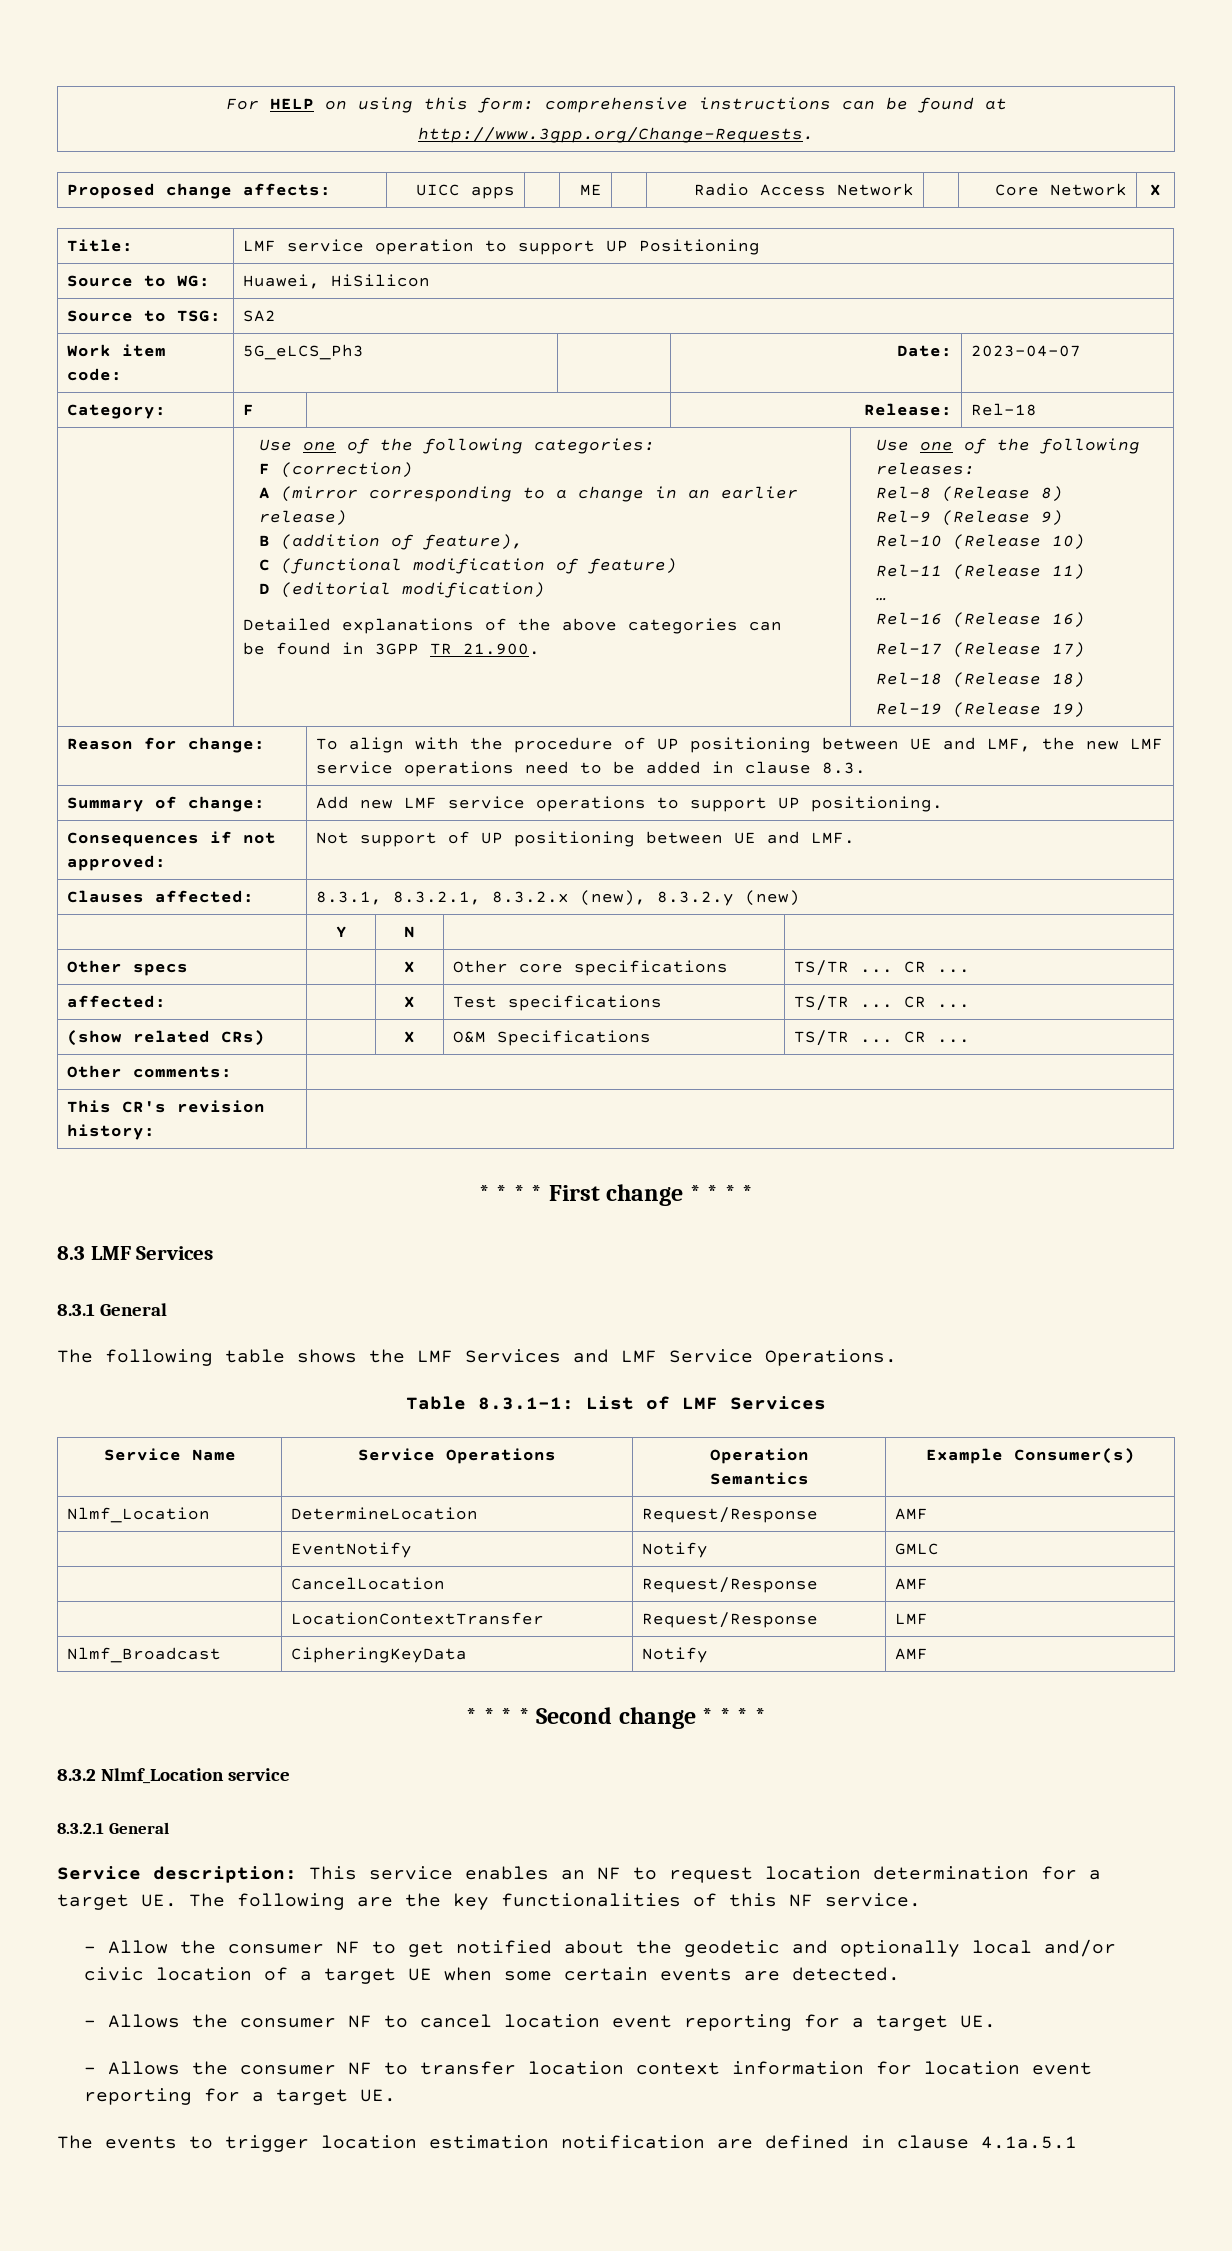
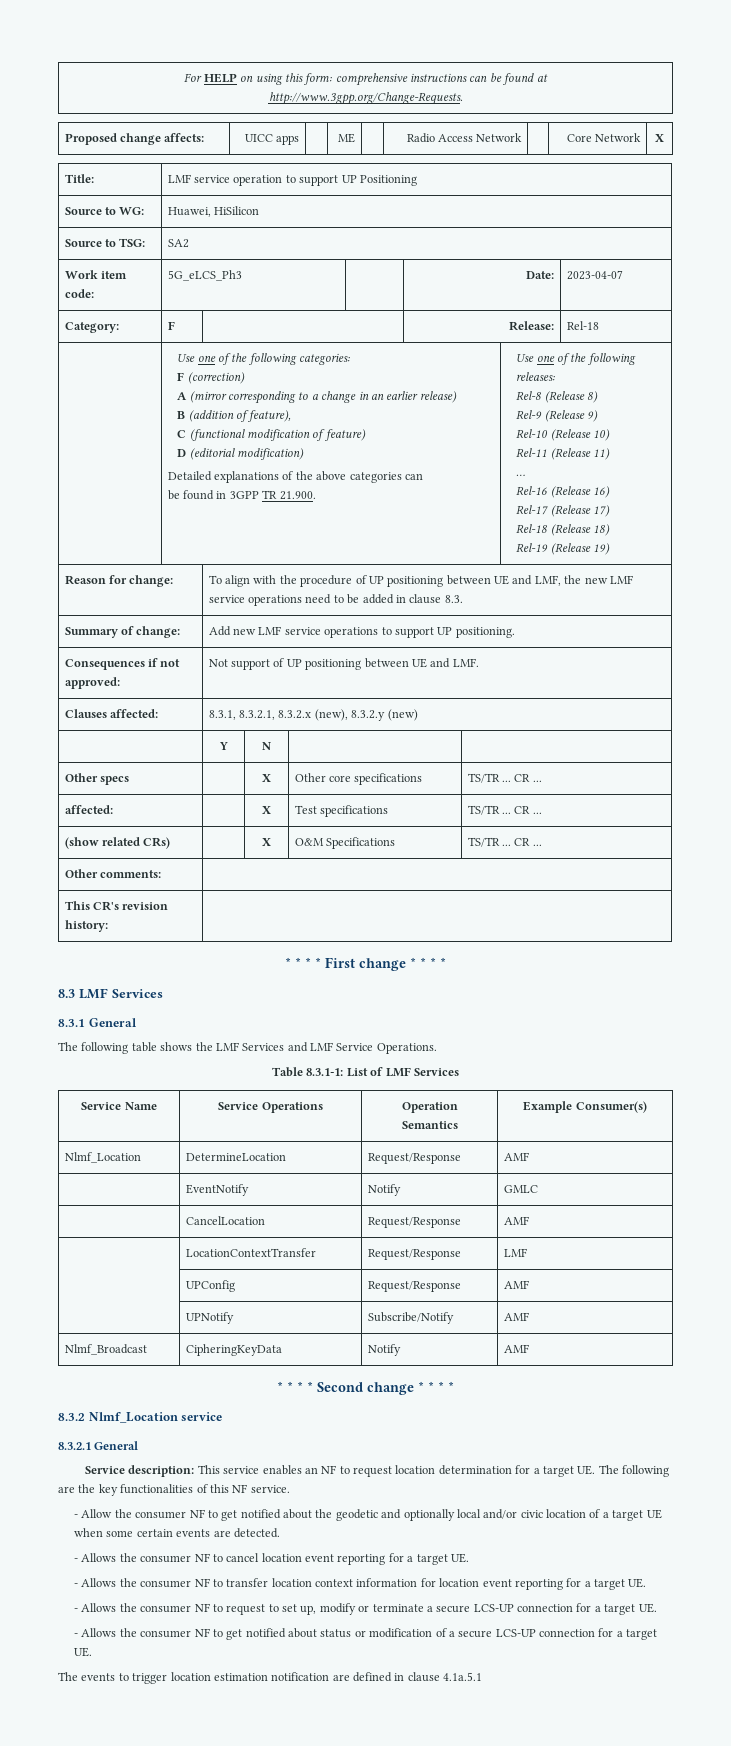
(928, 1619) none -> [185,1280,235,1292] [367,1281,461,1292] [503,1280,529,1289] [185,1312,234,1324] [367,1312,454,1324] [503,1312,529,1321] // | UPConfig | Request/Response | AMF // | UPNotify | Subscribe/Notify | AMF
(397, 2095) none -> [74,1603,657,1615] [74,1628,658,1640] [74,1647,93,1657] // - Allows the consumer NF to request to set up, modify or terminate a secure LCS-UP connection for a target UE. // - Allows the consumer NF to get notified about status or modification of a secure LCS-UP connection for a target UE.

